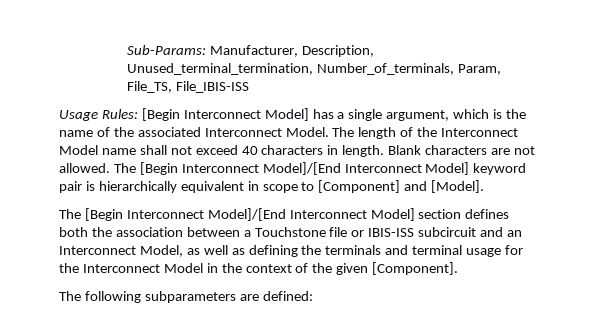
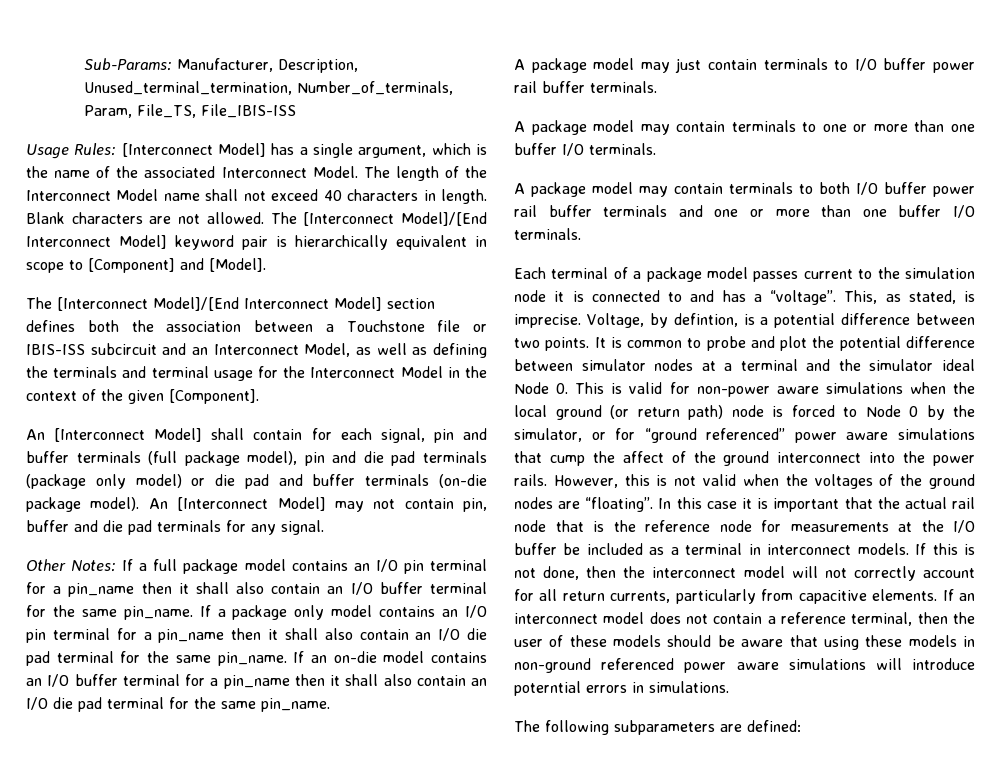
[141,108,261,121] [Begin Interconnect -> [121,143,213,157] [Interconnect
[139,162,259,175] [Begin Interconnect -> [303,212,395,226] [Interconnect
[84,208,204,221] [Begin Interconnect -> [57,297,148,311] [Interconnect
(459, 268) none -> [26,428,487,443] [26,451,487,466] [26,474,487,489] [26,497,487,512] [26,520,324,535] [26,559,487,574] [26,582,488,597] [26,605,488,620] [26,628,487,643] [26,651,487,666] [26,674,487,689] [26,697,330,712] [514,58,975,73] [514,81,657,93] [514,120,975,135] [514,143,656,156] [514,182,975,197] [514,205,975,218] [514,228,581,240] [514,267,975,282] [514,290,975,305] [514,313,975,328] [514,336,975,351] [514,359,975,371] [514,382,975,397] [514,405,975,420] [514,428,975,443] [514,451,975,466] [514,474,975,489] [514,497,975,512] [514,520,975,533] [514,543,975,555] [514,566,975,581] [514,589,975,604] [514,612,975,626] [514,635,975,650] [514,658,975,673] [514,681,729,696] // An [Interconnect Model] shall contain for each signal, pin and buffer terminals (full package model), pin and die pad terminals (package only model) or die pad and buffer terminals (on-die package model). An [Interconnect Model] may not contain pin, buffer and die pad terminals for any signal. // Other Notes: If a full package model contains an I/O pin terminal for a pin_name then it shall also contain an I/O buffer terminal for the same pin_name. If a package only model contains an I/O pin terminal for a pin_name then it shall also contain an I/O die pad terminal for the same pin_name. If an on-die model contains an I/O buffer terminal for a pin_name then it shall also contain an I/O die pad terminal for the same pin_name. // A package model may just contain terminals to I/O buffer power rail buffer terminals. // A package model may contain terminals to one or more than one buffer I/O terminals. // A package model may contain terminals to both I/O buffer power rail buffer terminals and one or more than one buffer I/O terminals. // Each terminal of a package model passes current to the simulation node it is connected to and has a “voltage”. This, as stated, is imprecise. Voltage, by defintion, is a potential difference between two points. It is common to probe and plot the potential difference between simulator nodes at a terminal and the simulator ideal Node 0. This is valid for non-power aware simulations when the local ground (or return path) node is forced to Node 0 by the simulator, or for “ground referenced” power aware simulations that cump the affect of the ground interconnect into the power rails. However, this is not valid when the voltages of the ground nodes are “floating”. In this case it is important that the actual rail node that is the reference node for measurements at the I/O buffer be included as a terminal in interconnect models. If this is not done, then the interconnect model will not correctly account for all return currents, particularly from capacitive elements. If an interconnect model does not contain a reference terminal, then the user of these models should be aware that using these models in non-ground referenced power aware simulations will introduce poterntial errors in simulations.

